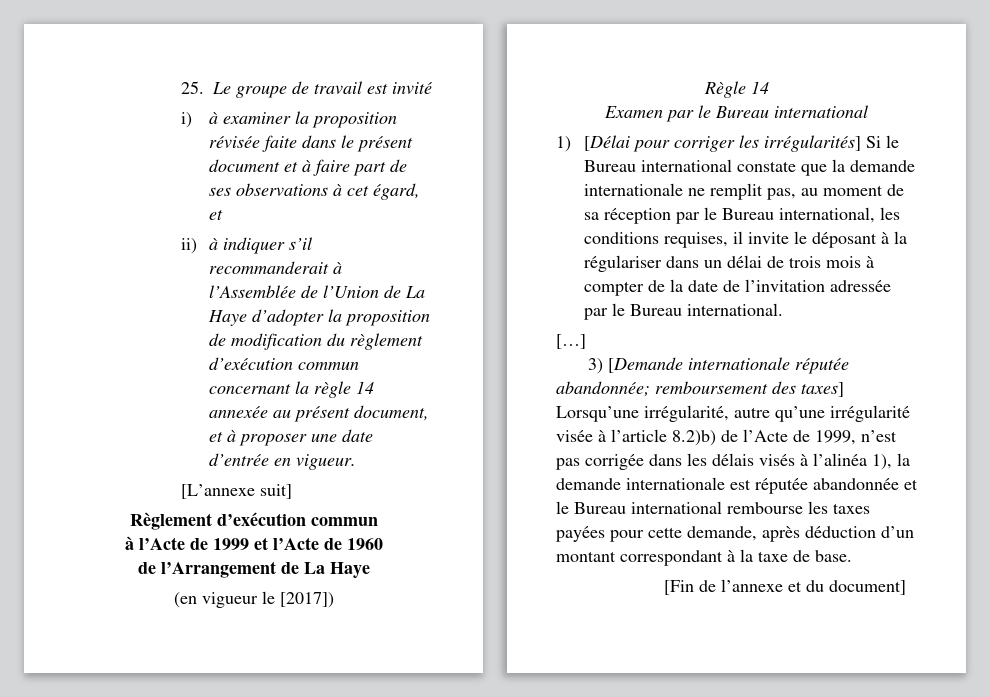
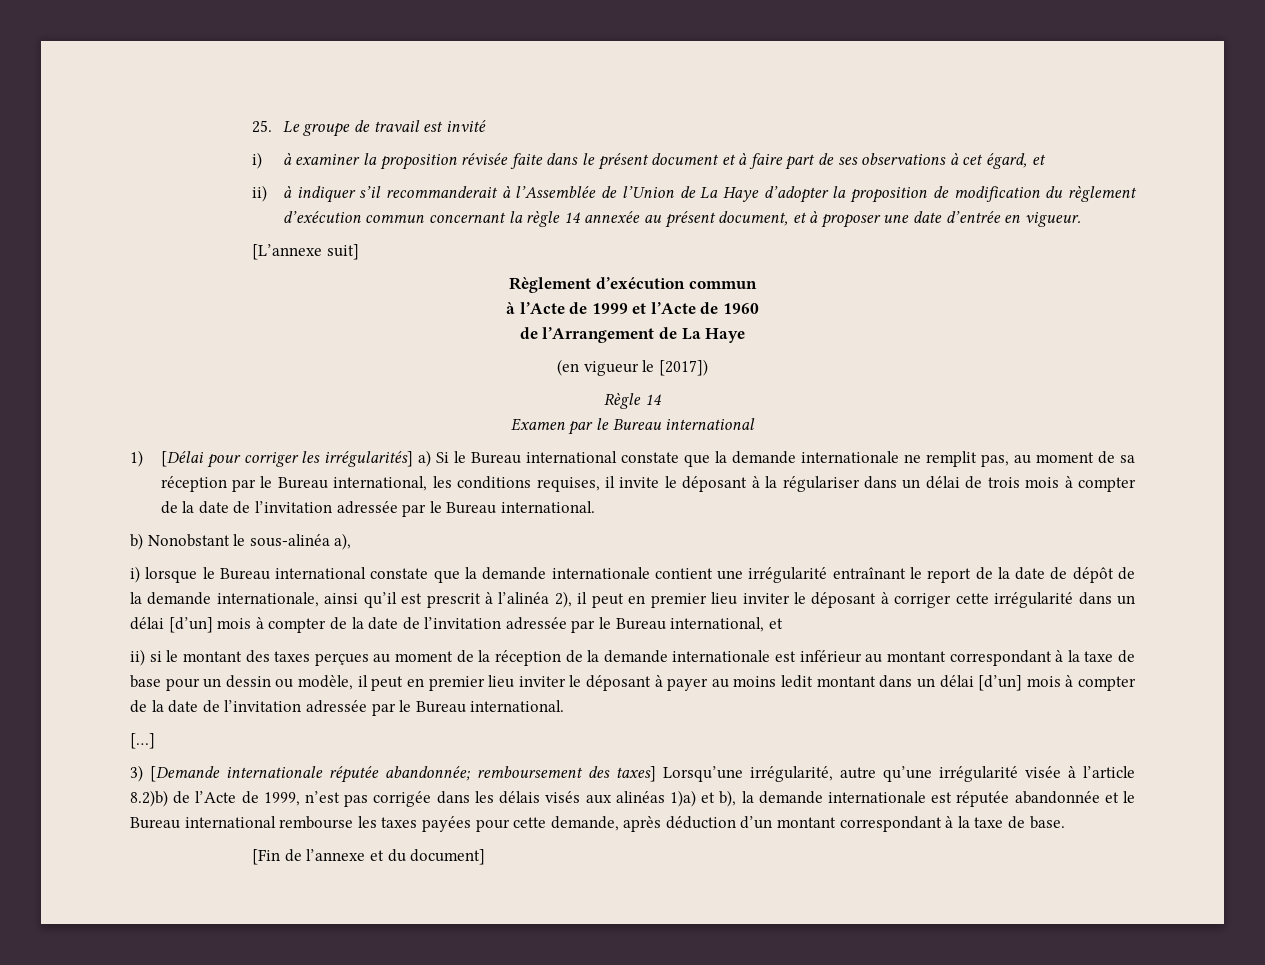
(861, 143) none -> [418,450,432,467] a)
(783, 309) none -> [130,533,352,550] [130,566,1136,583] [130,591,1135,608] [130,617,783,633] [130,649,1135,666] [130,675,1137,691] [130,700,565,716] // b) Nonobstant le sous-alinéa a), // i) lorsque le Bureau international constate que la demande internationale contient une irrégularité entraînant le report de la date de dépôt de la demande internationale, ainsi qu’il est prescrit à l’alinéa 2), il peut en premier lieu inviter le déposant à corriger cette irrégularité dans un délai [d’un] mois à compter de la date de l’invitation adressée par le Bureau international, et // ii) si le montant des taxes perçues au moment de la réception de la demande internationale est inférieur au montant correspondant à la taxe de base pour un dessin ou modèle, il peut en premier lieu inviter le déposant à payer au moins ledit montant dans un délai [d’un] mois à compter de la date de l’invitation adressée par le Bureau international.
[800,453,892,470] à l’alinéa 1), -> [585,790,737,807] aux alinéas 1)a) et b),

